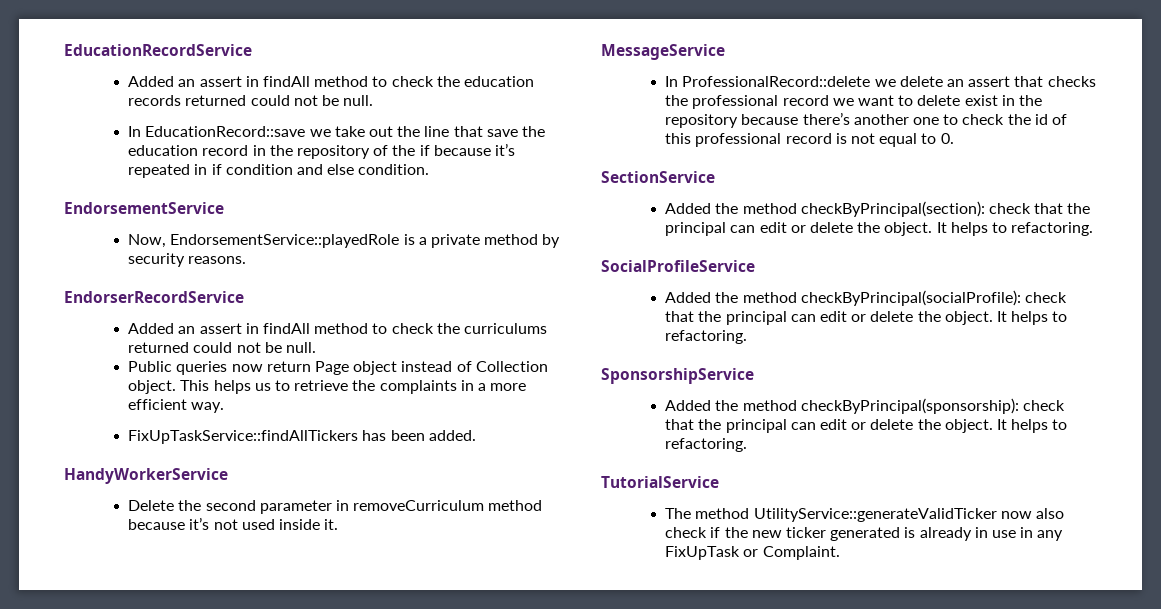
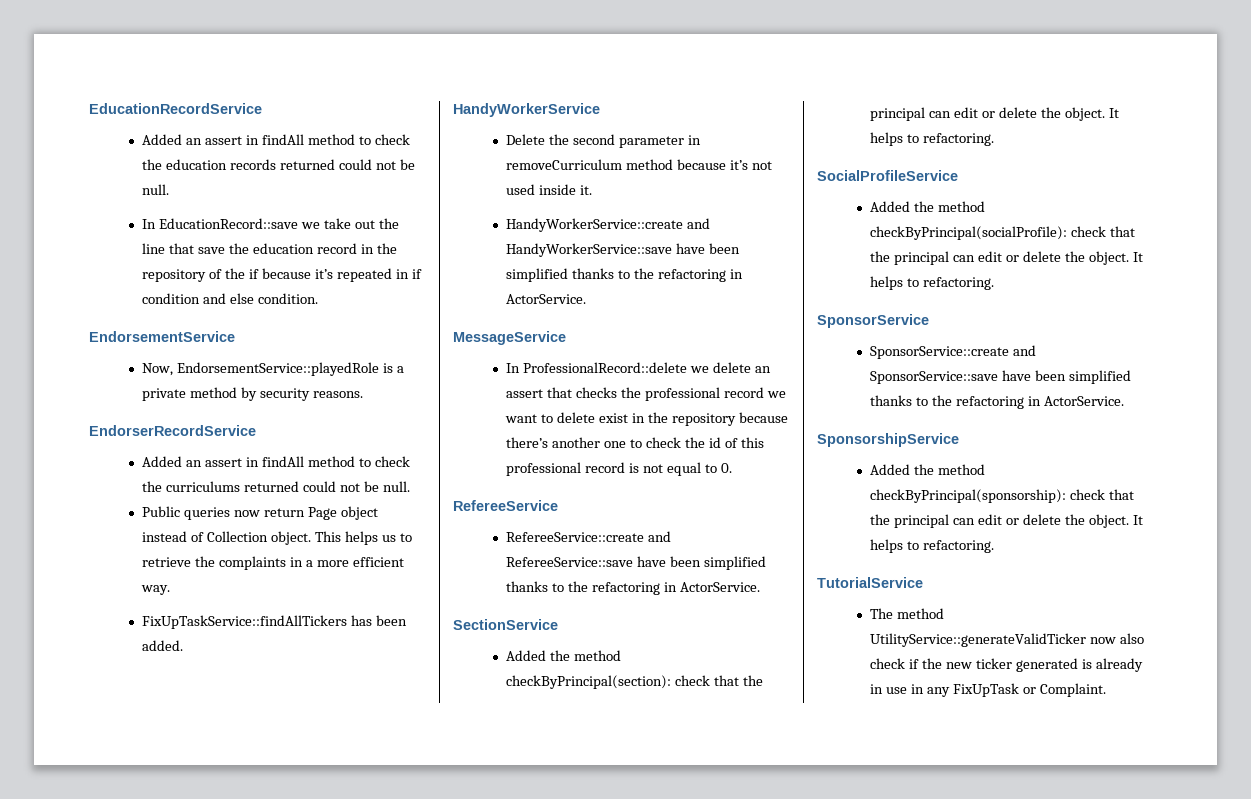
(339, 524) none -> [506,218,711,232] [506,243,741,257] [506,268,744,282] [506,294,587,304] // HandyWorkerService::create and HandyWorkerService::save have been simplified thanks to the refactoring in ActorService.
(954, 138) none -> [453,500,558,511] [506,531,672,542] [506,556,767,570] [506,581,761,595] // RefereeService // RefereeService::create and RefereeService::save have been simplified thanks to the refactoring in ActorService.
(748, 337) none -> [817,314,929,328] [870,345,1037,359] [870,370,1132,384] [870,395,1125,409] // SponsorService // SponsorService::create and SponsorService::save have been simplified thanks to the refactoring in ActorService.

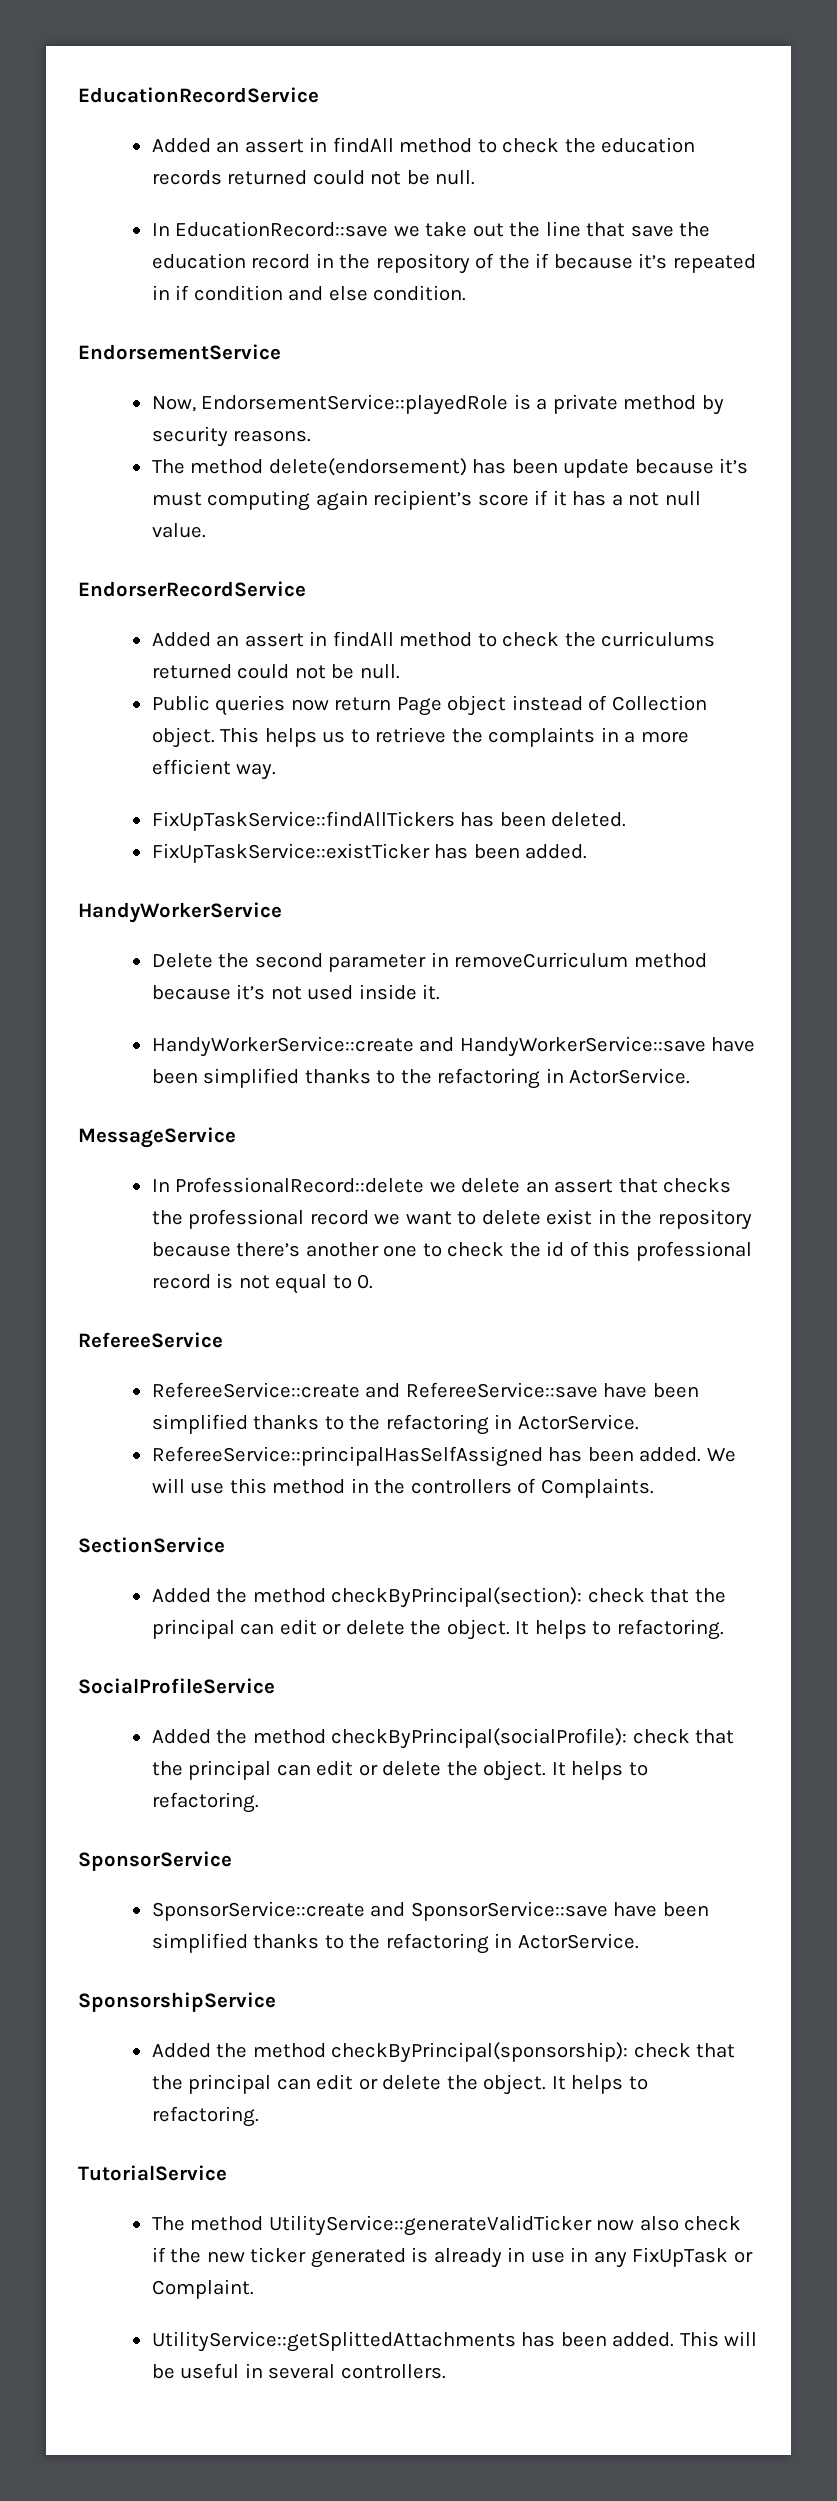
(364, 394) none -> [151,458,749,478] [151,490,701,511] [151,523,206,538] // The method delete(endorsement) has been update because it’s must computing again recipient’s score if it has a not null value.
(408, 620) none -> [551,812,627,827] [151,843,520,863] deleted. // FixUpTaskService::existTicker has been
(761, 587) none -> [151,1446,736,1467] [151,1478,654,1498] // RefereeService::principalHasSelfAssigned has been added. We will use this method in the controllers of Complaints.
(1106, 690) none -> [151,2331,758,2352] [151,2363,446,2379] // UtilityService::getSplittedAttachments has been added. This will be useful in several controllers.

